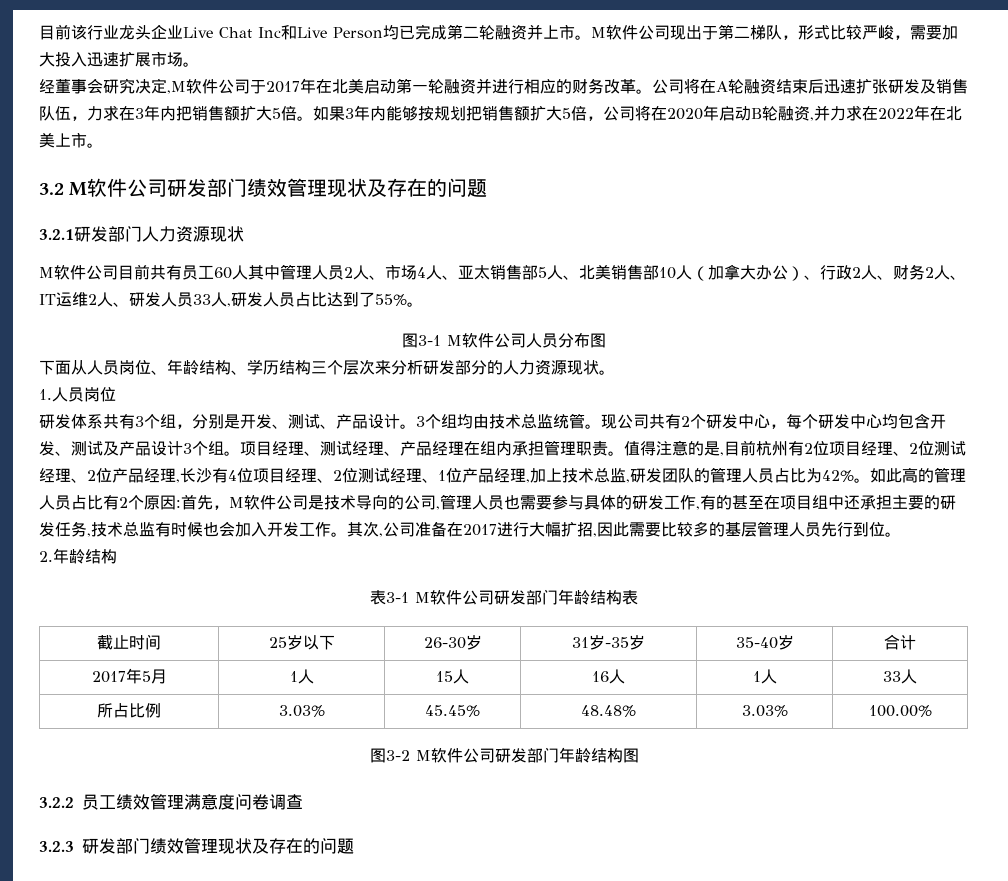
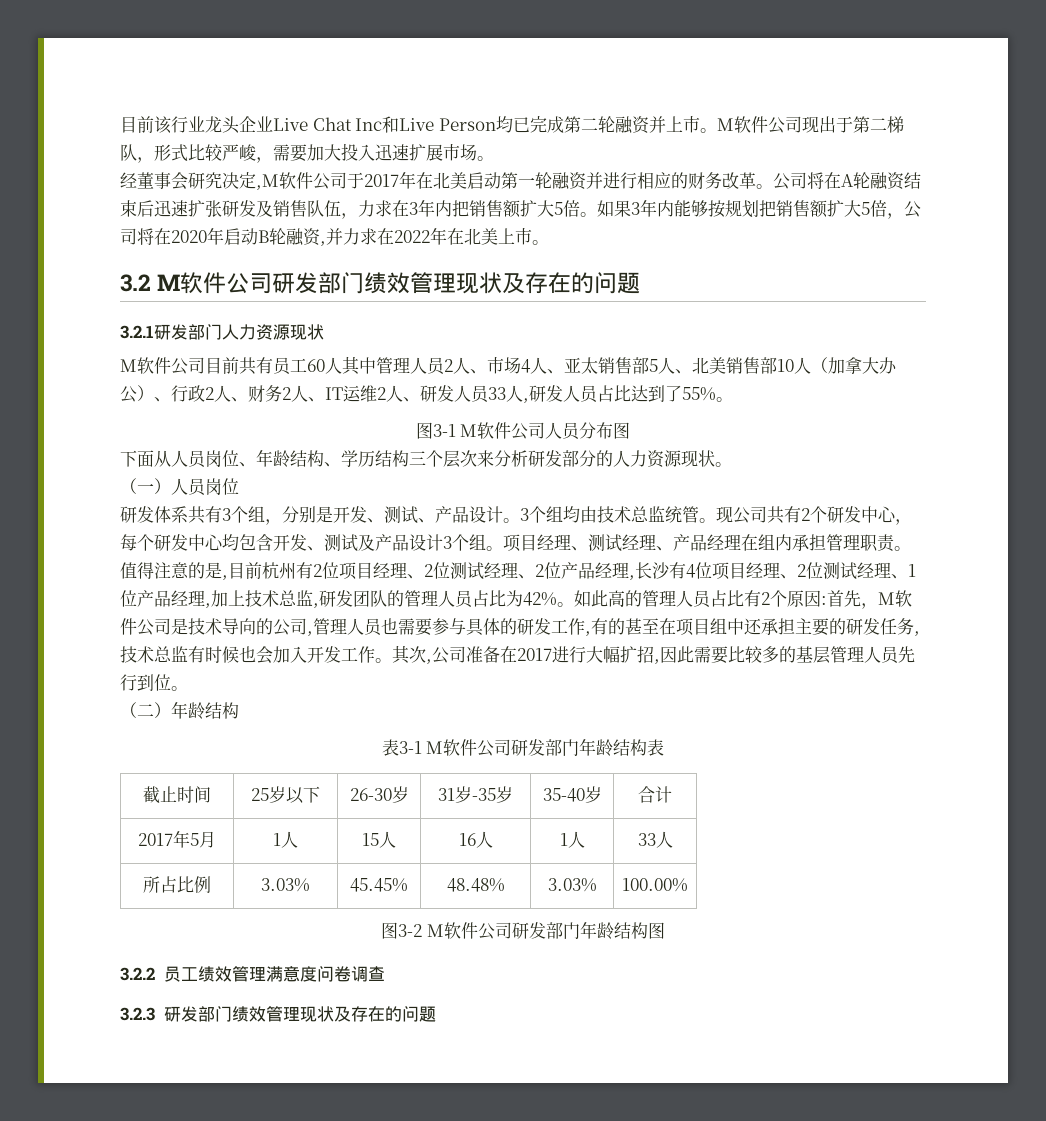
[39,389,52,400] 1. -> [120,478,171,494] （一）
[39,551,53,562] 2. -> [120,702,171,718] （二）

